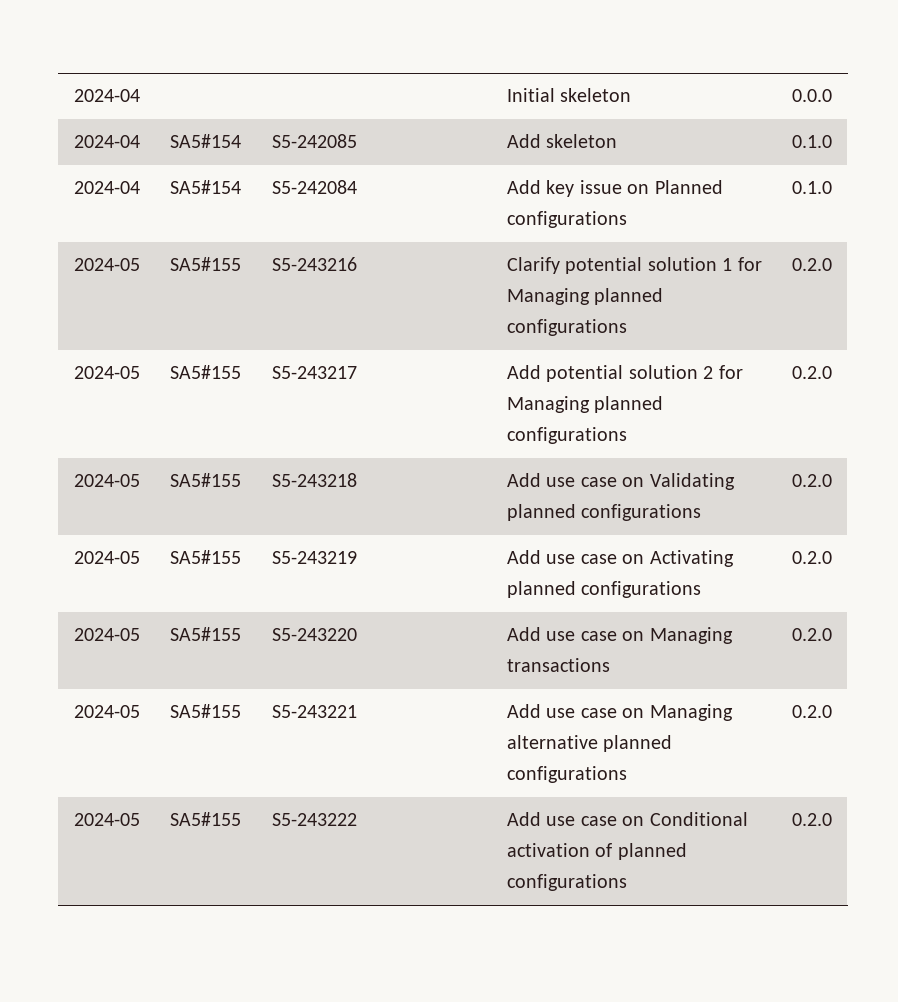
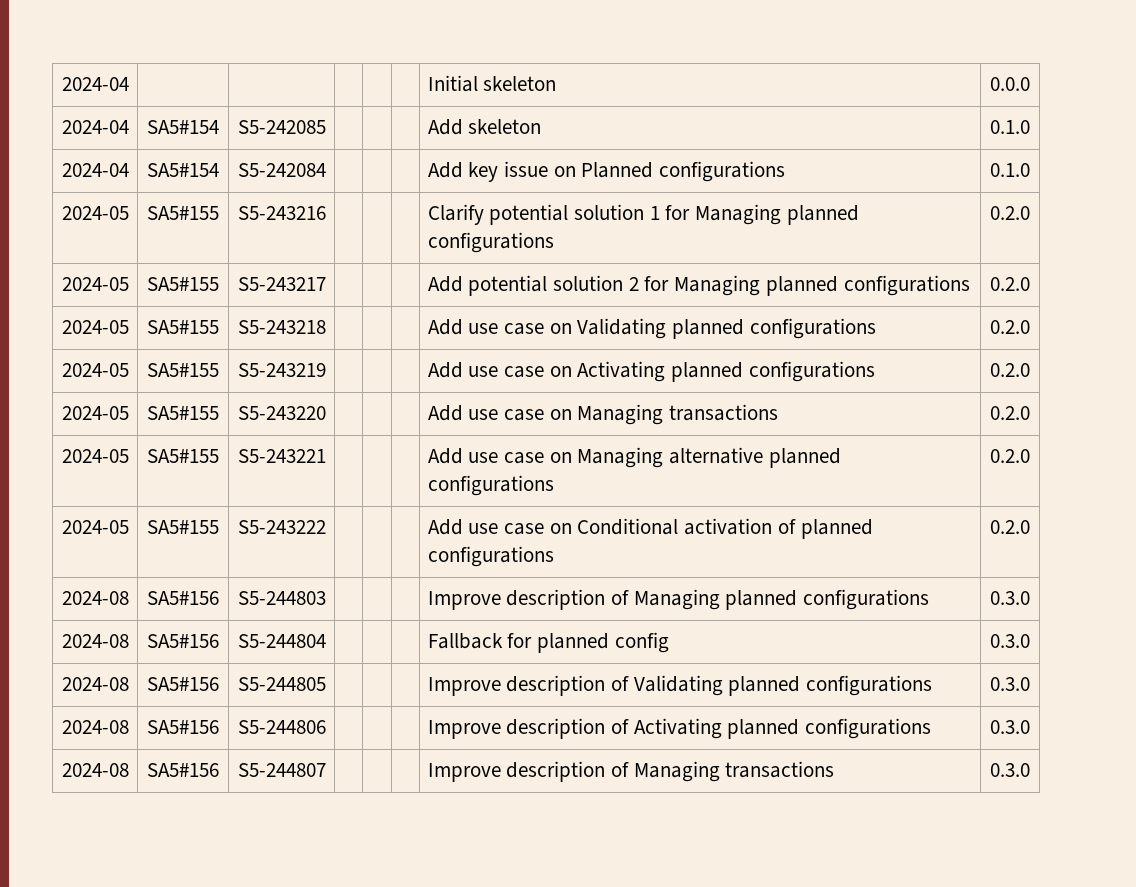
(832, 819) none -> [61,591,129,605] [147,591,219,605] [237,591,326,605] [427,589,930,610] [990,591,1030,605] [61,634,129,648] [147,634,219,648] [237,634,326,648] [427,632,669,653] [990,634,1030,648] [61,677,129,691] [147,677,219,691] [237,677,326,691] [427,675,933,696] [990,677,1030,691] [61,720,129,734] [147,720,219,734] [237,720,326,734] [427,718,932,739] [990,720,1030,734] [61,763,129,777] [147,763,219,777] [237,763,326,777] [427,761,835,782] [990,763,1030,777] // 2024-08 | SA5#156 | S5-244803 | | | | Improve description of Managing planned configurations | 0.3.0 // 2024-08 | SA5#156 | S5-244804 | | | | Fallback for planned config | 0.3.0 // 2024-08 | SA5#156 | S5-244805 | | | | Improve description of Validating planned configurations | 0.3.0 // 2024-08 | SA5#156 | S5-244806 | | | | Improve description of Activating planned configurations | 0.3.0 // 2024-08 | SA5#156 | S5-244807 | | | | Improve description of Managing transactions | 0.3.0

